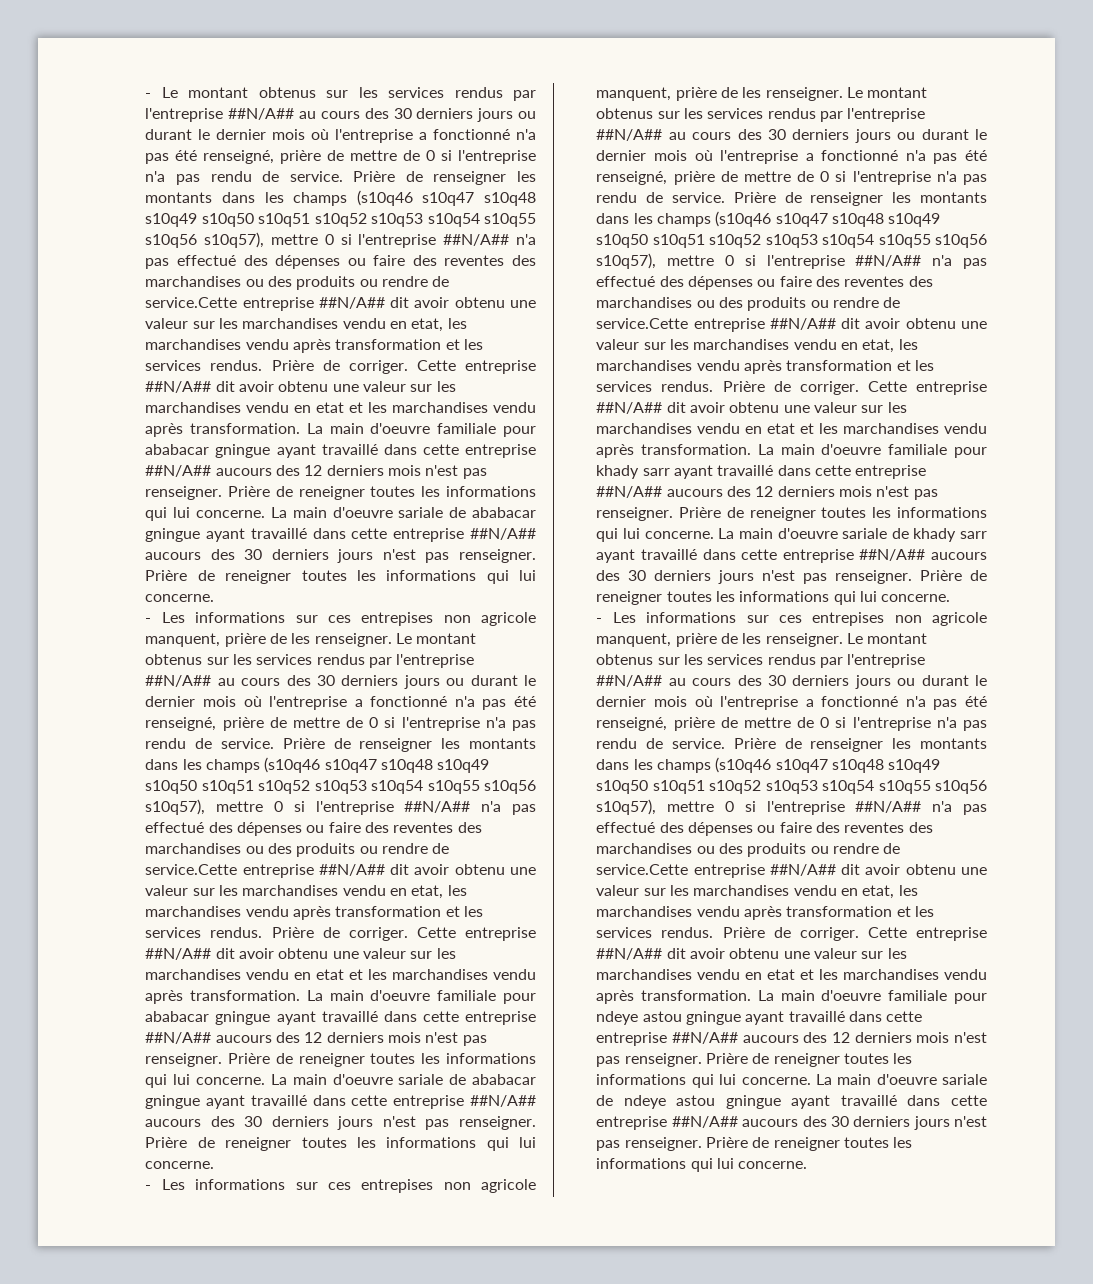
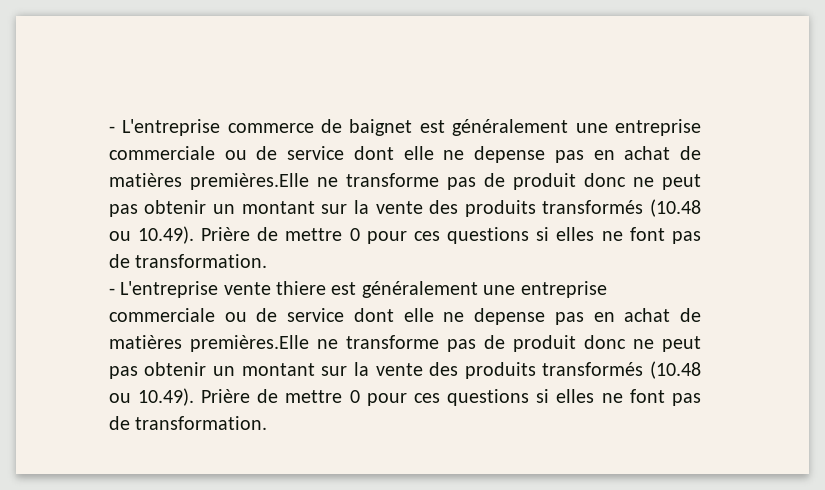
[145,87,536,101] [145,108,536,122] [145,129,536,143] [145,150,536,164] [145,171,536,185] [145,190,536,206] [145,213,536,227] [145,232,536,248] [145,255,536,269] [145,276,450,290] [145,297,537,311] [145,318,467,332] [145,339,483,353] [145,360,536,374] [145,381,456,393] [145,402,536,413] [145,423,536,437] [145,444,536,458] [145,465,487,479] [145,486,536,500] [145,507,536,521] [145,528,536,542] [145,549,536,563] [145,570,536,584] [145,594,215,602] [145,612,536,626] [145,633,477,647] [145,654,475,668] [145,675,536,689] [145,696,536,710] [145,717,536,731] [145,738,536,752] [145,757,490,773] [145,780,536,794] [145,799,536,815] [145,822,482,836] [145,843,450,857] [145,864,537,878] [145,885,467,899] [145,906,483,920] [145,927,536,941] [145,948,456,960] [145,969,536,980] [145,990,536,1004] [145,1011,536,1025] [145,1032,487,1046] [145,1053,536,1067] [145,1074,536,1088] [145,1095,536,1109] [145,1116,536,1130] [145,1137,536,1151] [145,1161,215,1169] [145,1179,536,1193] [596,87,928,101] [596,108,926,122] [596,129,987,143] [596,150,987,164] [596,171,987,185] [596,192,987,206] [596,211,941,227] [596,234,987,248] [596,253,987,269] [596,276,933,290] [596,297,901,311] [596,318,988,332] [596,339,918,353] [596,360,934,374] [596,381,987,395] [596,402,907,414] [596,423,987,434] [596,444,987,458] [596,465,927,479] [596,486,938,500] [596,507,987,521] [596,528,987,542] [596,549,987,563] [596,570,987,584] [596,591,951,605] [596,612,987,626] [596,633,928,647] [596,654,926,668] [596,675,987,689] [596,696,987,710] [596,717,987,731] [596,738,987,752] [596,757,941,773] [596,780,987,794] [596,799,987,815] [596,822,933,836] [596,843,901,857] [596,864,988,878] [596,885,918,899] [596,906,934,920] [596,927,987,941] [596,948,907,960] [596,969,987,980] [596,990,987,1004] [596,1011,923,1025] [596,1032,987,1046] [596,1053,913,1067] [596,1074,987,1088] [596,1095,987,1109] [596,1116,987,1130] [596,1137,913,1151] [596,1158,808,1172] - Le montant obtenus sur les services rendus par l'entreprise ##N/A## au cours des 30 derniers jours ou durant le dernier mois où l'entreprise a fonctionné n'a pas été renseigné, prière de mettre de 0 si l'entreprise n'a pas rendu de service. Prière de renseigner les montants dans les champs (s10q46 s10q47 s10q48 s10q49 s10q50 s10q51 s10q52 s10q53 s10q54 s10q55 s10q56 s10q57), mettre 0 si l'entreprise ##N/A## n'a pas effectué des dépenses ou faire des reventes des marchandises ou des produits ou rendre de service.Cette entreprise ##N/A## dit avoir obtenu une valeur sur les marchandises vendu en etat, les marchandises vendu après transformation et les services rendus. Prière de corriger. Cette entreprise ##N/A## dit avoir obtenu une valeur sur les marchandises vendu en etat et les marchandises vendu après transformation. La main d'oeuvre familiale pour ababacar gningue ayant travaillé dans cette entreprise ##N/A## aucours des 12 derniers mois n'est pas renseigner. Prière de reneigner toutes les informations qui lui concerne. La main d'oeuvre sariale de ababacar gningue ayant travaillé dans cette entreprise ##N/A## aucours des 30 derniers jours n'est pas renseigner. Prière de reneigner toutes les informations qui lui concerne. // - Les informations sur ces entrepises non agricole manquent, prière de les renseigner. Le montant obtenus sur les services rendus par l'entreprise ##N/A## au cours des 30 derniers jours ou durant le dernier mois où l'entreprise a fonctionné n'a pas été renseigné, prière de mettre de 0 si l'entreprise n'a pas rendu de service. Prière de renseigner les montants dans les champs (s10q46 s10q47 s10q48 s10q49 s10q50 s10q51 s10q52 s10q53 s10q54 s10q55 s10q56 s10q57), mettre 0 si l'entreprise ##N/A## n'a pas effectué des dépenses ou faire des reventes des marchandises ou des produits ou rendre de service.Cette entreprise ##N/A## dit avoir obtenu une valeur sur les marchandises vendu en etat, les marchandises vendu après transformation et les services rendus. Prière de corriger. Cette entreprise ##N/A## dit avoir obtenu une valeur sur les marchandises vendu en etat et les marchandises vendu après transformation. La main d'oeuvre familiale pour ababacar gningue ayant travaillé dans cette entreprise ##N/A## aucours des 12 derniers mois n'est pas renseigner. Prière de reneigner toutes les informations qui lui concerne. La main d'oeuvre sariale de ababacar gningue ayant travaillé dans cette entreprise ##N/A## aucours des 30 derniers jours n'est pas renseigner. Prière de reneigner toutes les informations qui lui concerne. // - Les informations sur ces entrepises non agricole manquent, prière de les renseigner. Le montant obtenus sur les services rendus par l'entreprise ##N/A## au cours des 30 derniers jours ou durant le dernier mois où l'entreprise a fonctionné n'a pas été renseigné, prière de mettre de 0 si l'entreprise n'a pas rendu de service. Prière de renseigner les montants dans les champs (s10q46 s10q47 s10q48 s10q49 s10q50 s10q51 s10q52 s10q53 s10q54 s10q55 s10q56 s10q57), mettre 0 si l'entreprise ##N/A## n'a pas effectué des dépenses ou faire des reventes des marchandises ou des produits ou rendre de service.Cette entreprise ##N/A## dit avoir obtenu une valeur sur les marchandises vendu en etat, les marchandises vendu après transformation et les services rendus. Prière de corriger. Cette entreprise ##N/A## dit avoir obtenu une valeur sur les marchandises vendu en etat et les marchandises vendu après transformation. La main d'oeuvre familiale pour khady sarr ayant travaillé dans cette entreprise ##N/A## aucours des 12 derniers mois n'est pas renseigner. Prière de reneigner toutes les informations qui lui concerne. La main d'oeuvre sariale de khady sarr ayant travaillé dans cette entreprise ##N/A## aucours des 30 derniers jours n'est pas renseigner. Prière de reneigner toutes les informations qui lui concerne. // - Les informations sur ces entrepises non agricole manquent, prière de les renseigner. Le montant obtenus sur les services rendus par l'entreprise ##N/A## au cours des 30 derniers jours ou durant le dernier mois où l'entreprise a fonctionné n'a pas été renseigné, prière de mettre de 0 si l'entreprise n'a pas rendu de service. Prière de renseigner les montants dans les champs (s10q46 s10q47 s10q48 s10q49 s10q50 s10q51 s10q52 s10q53 s10q54 s10q55 s10q56 s10q57), mettre 0 si l'entreprise ##N/A## n'a pas effectué des dépenses ou faire des reventes des marchandises ou des produits ou rendre de service.Cette entreprise ##N/A## dit avoir obtenu une valeur sur les marchandises vendu en etat, les marchandises vendu après transformation et les services rendus. Prière de corriger. Cette entreprise ##N/A## dit avoir obtenu une valeur sur les marchandises vendu en etat et les marchandises vendu après transformation. La main d'oeuvre familiale pour ndeye astou gningue ayant travaillé dans cette entreprise ##N/A## aucours des 12 derniers mois n'est pas renseigner. Prière de reneigner toutes les informations qui lui concerne. La main d'oeuvre sariale de ndeye astou gningue ayant travaillé dans cette entreprise ##N/A## aucours des 30 derniers jours n'est pas renseigner. Prière de reneigner toutes les informations qui lui concerne. -> [108,119,701,136] [108,146,701,163] [108,173,701,190] [108,199,701,217] [108,226,701,244] [108,254,268,268] [108,281,607,298] [108,308,701,325] [108,335,701,352] [108,361,701,379] [108,388,701,406] [108,416,268,430] - L'entreprise commerce de baignet est généralement une entreprise commerciale ou de service dont elle ne depense pas en achat de matières premières.Elle ne transforme pas de produit donc ne peut pas obtenir un montant sur la vente des produits transformés (10.48 ou 10.49). Prière de mettre 0 pour ces questions si elles ne font pas de transformation. // - L'entreprise vente thiere est généralement une entreprise commerciale ou de service dont elle ne depense pas en achat de matières premières.Elle ne transforme pas de produit donc ne peut pas obtenir un montant sur la vente des produits transformés (10.48 ou 10.49). Prière de mettre 0 pour ces questions si elles ne font pas de transformation.

